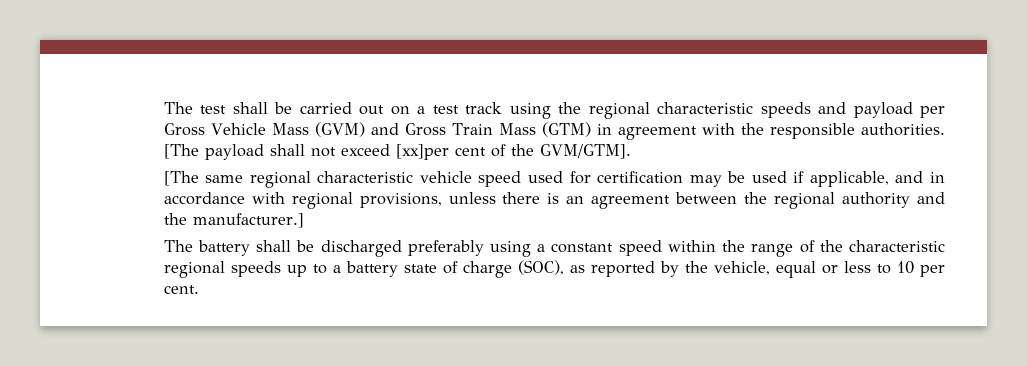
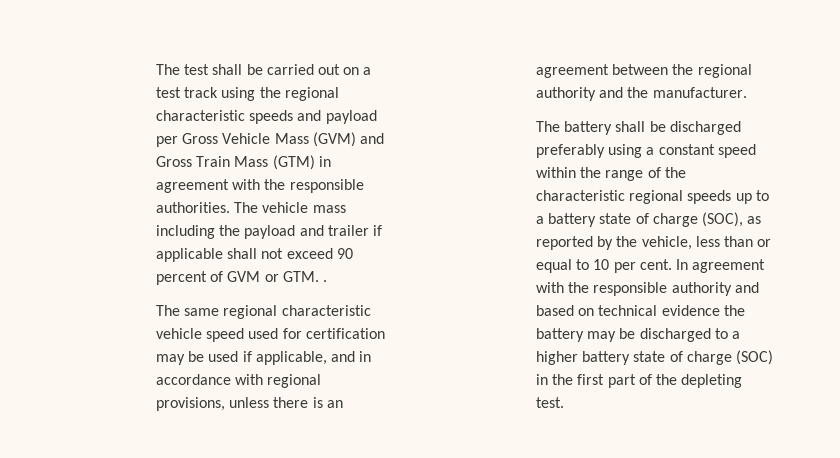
[163,144,631,160] [163,171,199,186] [The payload shall not exceed [xx]per cent of the GVM/GTM]. // [The -> [234,202,346,213] [156,225,382,239] [156,248,353,262] [156,271,327,285] [156,305,181,316] The vehicle mass including the payload and trailer if applicable shall not exceed 90 percent of GVM or GTM. . // The
[192,213,304,228] manufacturer.] -> [652,87,747,98] manufacturer.
[775,261,945,278] [163,285,199,294] equal or less to 10 per cent. -> [695,236,772,247] [536,259,766,273] [536,282,759,296] [536,305,745,316] [536,328,740,342] [536,350,773,365] [536,374,743,388] [536,397,565,408] less than or equal to 10 per cent. In agreement with the responsible authority and based on technical evidence the battery may be discharged to a higher battery state of charge (SOC) in the first part of the depleting test.

